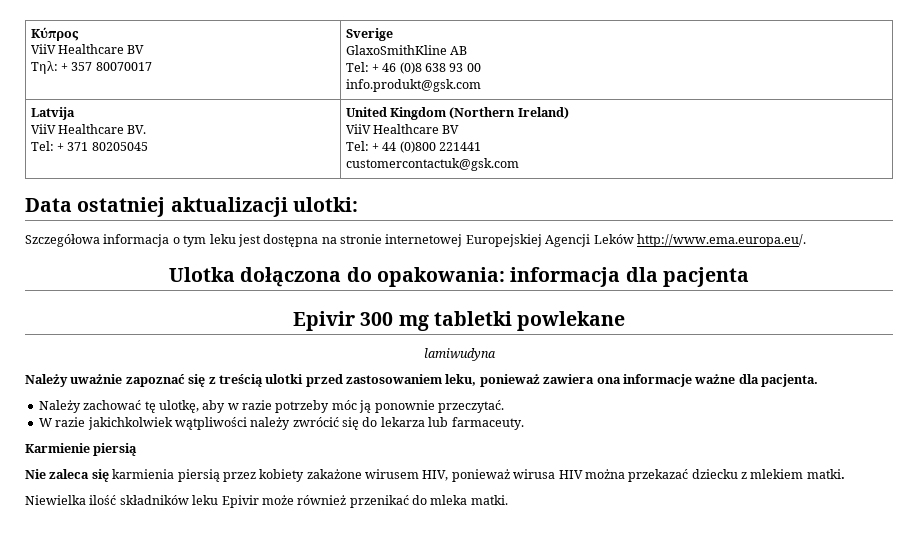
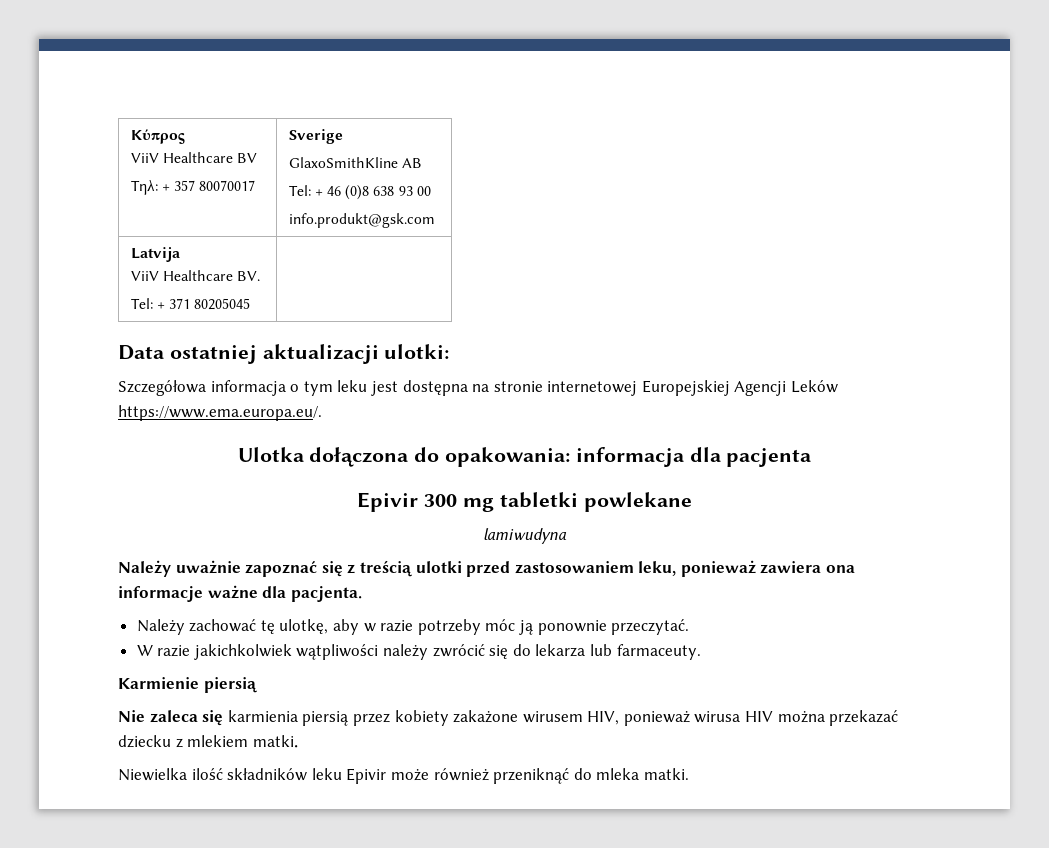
[345,107,569,120] [345,124,460,134] [345,141,482,153] [345,158,519,171] United Kingdom (Northern Ireland) // ViiV Healthcare BV // Tel: + 44 (0)800 221441 // customercontactuk@gsk.com -> (251, 304) none
[636,234,806,247] http://www.ema.europa.eu/. -> [118,405,322,421] https://www.ema.europa.eu/.
[349,495,409,508] przenikać -> [493,768,570,784] przeniknąć

